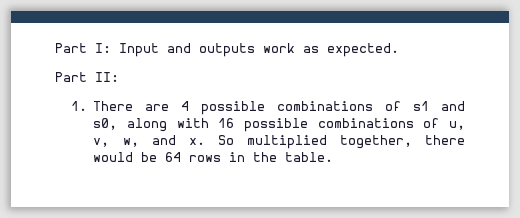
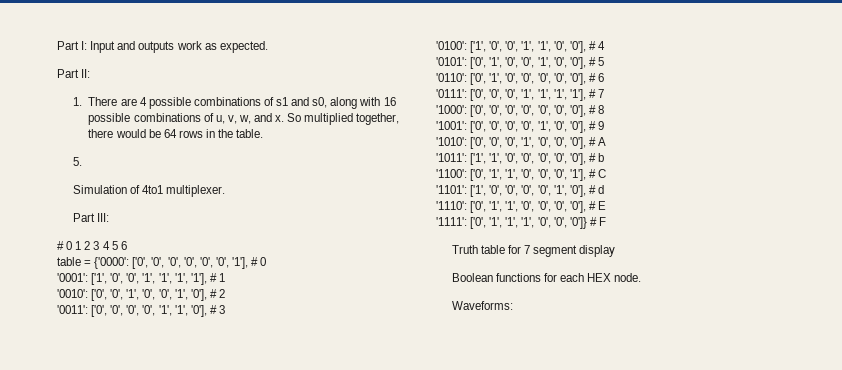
(334, 157) none -> [72,157,82,166] [72,185,226,197] [72,213,109,222] [57,241,127,250] [57,257,267,269] [57,273,225,285] [57,289,225,301] [57,305,225,317] [436,41,605,53] [436,57,604,69] [436,73,604,85] [436,89,604,101] [436,105,604,117] [436,121,604,133] [436,137,606,149] [436,153,604,165] [436,169,606,181] [436,185,604,197] [436,201,606,213] [436,217,606,229] [451,245,616,257] [451,273,642,282] [451,301,513,310] // 5. // Simulation of 4to1 multiplexer. // Part III: // # 0 1 2 3 4 5 6 // table = {'0000': ['0', '0', '0', '0', '0', '0', '1'], # 0 // '0001': ['1', '0', '0', '1', '1', '1', '1'], # 1 // '0010': ['0', '0', '1', '0', '0', '1', '0'], # 2 // '0011': ['0', '0', '0', '0', '1', '1', '0'], # 3 // '0100': ['1', '0', '0', '1', '1', '0', '0'], # 4 // '0101': ['0', '1', '0', '0', '1', '0', '0'], # 5 // '0110': ['0', '1', '0', '0', '0', '0', '0'], # 6 // '0111': ['0', '0', '0', '1', '1', '1', '1'], # 7 // '1000': ['0', '0', '0', '0', '0', '0', '0'], # 8 // '1001': ['0', '0', '0', '0', '1', '0', '0'], # 9 // '1010': ['0', '0', '0', '1', '0', '0', '0'], # A // '1011': ['1', '1', '0', '0', '0', '0', '0'], # b // '1100': ['0', '1', '1', '0', '0', '0', '1'], # C // '1101': ['1', '0', '0', '0', '0', '1', '0'], # d // '1110': ['0', '1', '1', '0', '0', '0', '0'], # E // '1111': ['0', '1', '1', '1', '0', '0', '0']} # F // Truth table for 7 segment display // Boolean functions for each HEX node. // Waveforms:

